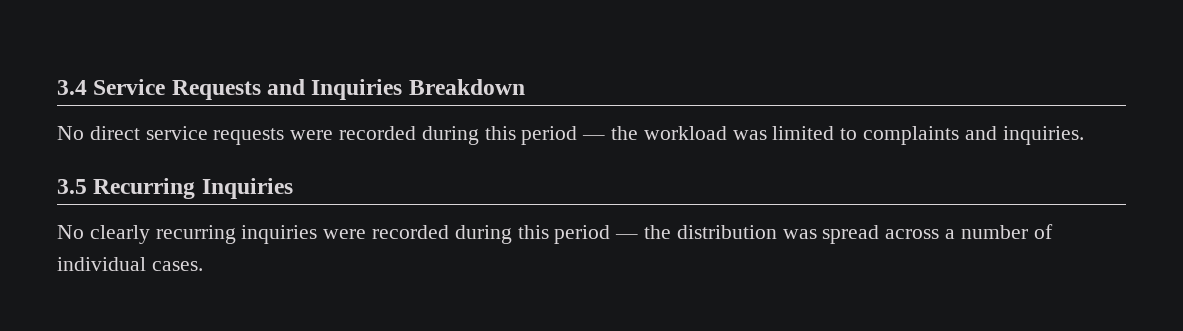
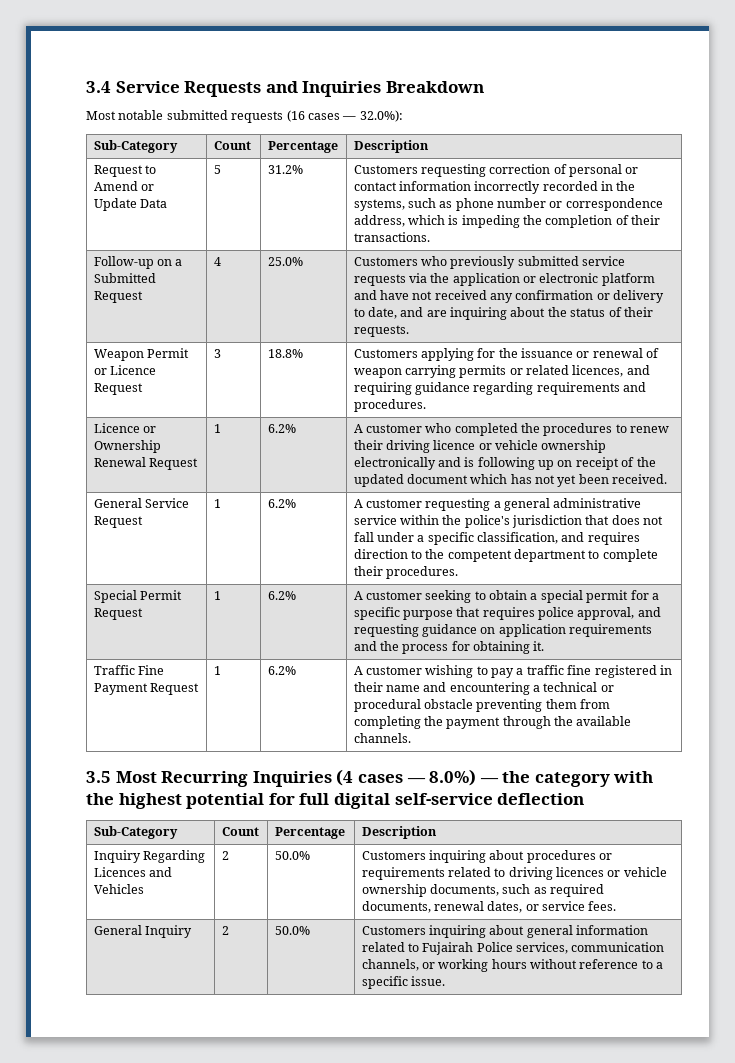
[57,126,1084,145] [57,178,293,199] [57,224,1053,244] [57,257,203,271] No direct service requests were recorded during this period — the workload was limited to complaints and inquiries. // 3.5 Recurring Inquiries // No clearly recurring inquiries were recorded during this period — the distribution was spread across a number of individual cases. -> [86,110,403,123] [93,140,178,153] [213,141,251,150] [267,141,338,153] [353,140,429,153] [93,165,156,177] [93,181,154,191] [93,198,167,211] [213,165,221,174] [267,165,303,174] [353,164,639,177] [353,181,636,194] [353,198,663,211] [353,215,661,228] [353,232,430,242] [93,256,183,269] [93,273,156,283] [93,291,143,303] [213,257,221,266] [267,257,303,266] [353,256,626,269] [353,273,655,286] [353,290,665,303] [353,307,653,320] [353,325,409,337] [93,348,189,361] [93,365,156,375] [93,383,143,395] [213,349,221,358] [267,349,303,358] [353,348,660,361] [353,365,650,378] [353,382,647,395] [353,399,426,412] [93,423,156,433] [93,440,161,453] [93,457,198,470] [213,424,221,433] [267,424,296,433] [353,423,670,436] [353,440,607,453] [353,457,656,470] [353,474,668,487] [93,498,189,508] [93,516,143,528] [213,499,221,508] [267,499,296,508] [353,498,642,511] [353,515,664,528] [353,532,640,545] [353,549,658,562] [353,566,458,579] [93,590,182,603] [93,608,143,620] [213,591,221,600] [267,591,296,600] [353,590,659,603] [353,607,661,620] [353,624,653,637] [353,641,545,654] [93,665,164,675] [93,683,199,695] [213,666,221,675] [267,666,296,675] [353,665,672,678] [353,682,614,695] [353,699,611,712] [353,716,632,729] [353,733,411,743] [86,769,654,787] [86,793,585,809] [93,826,178,839] [221,827,259,836] [274,827,345,839] [361,826,437,839] [93,850,205,863] [93,867,172,877] [93,884,144,894] [221,851,229,860] [274,851,310,860] [361,850,613,863] [361,867,667,880] [361,884,605,897] [361,901,617,913] [93,925,192,938] [221,926,229,935] [274,926,310,935] [361,925,649,938] [361,942,665,955] [361,959,664,972] [361,976,445,989] Most notable submitted requests (16 cases — 32.0%): // Sub-Category | Count | Percentage | Description // Request to Amend or Update Data | 5 | 31.2% | Customers requesting correction of personal or contact information incorrectly recorded in the systems, such as phone number or correspondence address, which is impeding the completion of their transactions. // Follow-up on a Submitted Request | 4 | 25.0% | Customers who previously submitted service requests via the application or electronic platform and have not received any confirmation or delivery to date, and are inquiring about the status of their requests. // Weapon Permit or Licence Request | 3 | 18.8% | Customers applying for the issuance or renewal of weapon carrying permits or related licences, and requiring guidance regarding requirements and procedures. // Licence or Ownership Renewal Request | 1 | 6.2% | A customer who completed the procedures to renew their driving licence or vehicle ownership electronically and is following up on receipt of the updated document which has not yet been received. // General Service Request | 1 | 6.2% | A customer requesting a general administrative service within the police's jurisdiction that does not fall under a specific classification, and requires direction to the competent department to complete their procedures. // Special Permit Request | 1 | 6.2% | A customer seeking to obtain a special permit for a specific purpose that requires police approval, and requesting guidance on application requirements and the process for obtaining it. // Traffic Fine Payment Request | 1 | 6.2% | A customer wishing to pay a traffic fine registered in their name and encountering a technical or procedural obstacle preventing them from completing the payment through the available channels. // 3.5 Most Recurring Inquiries (4 cases — 8.0%) — the category with the highest potential for full digital self-service deflection // Sub-Category | Count | Percentage | Description // Inquiry Regarding Licences and Vehicles | 2 | 50.0% | Customers inquiring about procedures or requirements related to driving licences or vehicle ownership documents, such as required documents, renewal dates, or service fees. // General Inquiry | 2 | 50.0% | Customers inquiring about general information related to Fujairah Police services, communication channels, or working hours without reference to a specific issue.

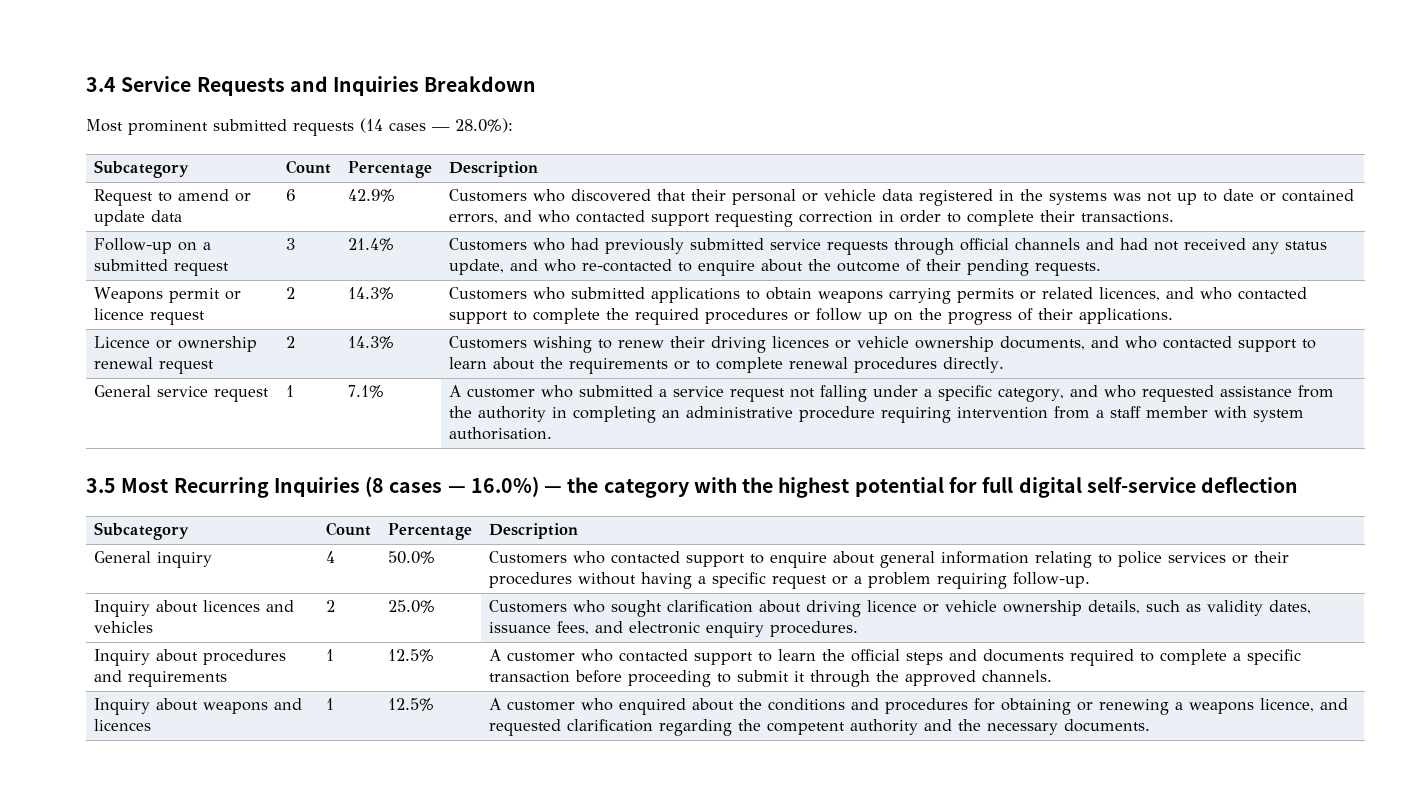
[118,110,164,120] notable -> [128,120,208,135] prominent
[286,110,403,122] [93,140,178,153] (16 cases — 32.0%): // Sub-Category -> [360,118,513,133] [93,160,189,178] (14 cases — 28.0%): // Subcategory
[93,181,154,191] [93,198,167,211] [213,165,221,174] [267,165,303,174] [353,164,639,177] [353,181,636,194] [353,198,663,211] [353,215,629,228] Amend or Update Data | 5 | 31.2% | Customers requesting correction of personal or contact information incorrectly recorded in the systems, such as phone number or correspondence address, which is impeding the completion of -> [177,189,251,202] [93,210,182,226] [285,189,296,201] [347,189,395,202] [448,189,1354,206] [448,210,1034,227] amend or update data | 6 | 42.9% | Customers who discovered that their personal or vehicle data registered in the systems was not up to date or contained errors, and who contacted support requesting correction in order to complete
[93,273,156,283] [93,291,143,303] [213,257,221,266] [267,257,303,266] [353,256,447,266] Submitted Request | 4 | 25.0% | Customers who -> [93,259,229,276] [285,238,295,250] [347,238,394,251] [448,238,599,251] submitted request | 3 | 21.4% | Customers who had
[408,273,655,286] [353,290,665,303] [353,307,653,320] via the application or electronic platform and have not received any confirmation or delivery to date, and are inquiring about the status of their -> [893,238,1327,255] [448,259,1029,276] through official channels and had not received any status update, and who re-contacted to enquire about the outcome of their pending
[93,348,189,361] [93,365,156,375] [93,383,143,395] [213,349,221,358] [267,349,303,358] [353,348,660,361] [353,368,402,378] Weapon Permit or Licence Request | 3 | 18.8% | Customers applying for the issuance or renewal of weapon -> [93,287,241,303] [93,308,205,325] [285,287,295,299] [347,287,394,300] [448,287,883,303] Weapons permit or licence request | 2 | 14.3% | Customers who submitted applications to obtain weapons
[353,382,647,395] [353,399,426,412] [93,423,156,433] [93,440,161,453] [93,457,198,470] [213,424,221,433] [267,424,296,433] [353,423,670,436] [353,440,607,453] [353,457,656,470] [353,474,668,487] [93,498,189,508] [93,516,143,528] [213,499,221,508] [267,499,296,508] [353,498,642,511] [353,515,664,528] [353,532,640,545] [353,549,658,562] [353,566,458,579] [93,590,182,603] [93,608,143,620] [213,591,221,600] [267,591,296,600] [353,590,659,603] [353,607,661,620] [353,624,653,637] [353,641,545,654] [93,665,164,675] [93,683,199,695] [213,666,221,675] [267,666,296,675] [353,665,672,678] [353,682,614,695] [353,699,611,712] [353,716,632,729] [353,733,411,743] requiring guidance regarding requirements and procedures. // Licence or Ownership Renewal Request | 1 | 6.2% | A customer who completed the procedures to renew their driving licence or vehicle ownership electronically and is following up on receipt of the updated document which has not yet been received. // General Service Request | 1 | 6.2% | A customer requesting a general administrative service within the police's jurisdiction that does not fall under a specific classification, and requires direction to the competent department to complete their procedures. // Special Permit Request | 1 | 6.2% | A customer seeking to obtain a special permit for a specific purpose that requires police approval, and requesting guidance on application requirements and the process for obtaining it. // Traffic Fine Payment Request | 1 | 6.2% | A customer wishing to pay a traffic fine registered in their name and encountering a technical or procedural obstacle preventing them from completing the payment through the available channels. -> [1199,287,1307,300] [448,308,1173,325] [93,336,257,352] [93,357,214,374] [285,336,295,348] [347,336,394,349] [448,336,1316,353] [448,357,1004,374] [93,385,269,402] [285,385,294,397] [347,385,384,398] [448,385,1334,402] [448,406,1304,423] [448,427,552,440] who contacted support to complete the required procedures or follow up on the progress of their applications. // Licence or ownership renewal request | 2 | 14.3% | Customers wishing to renew their driving licences or vehicle ownership documents, and who contacted support to learn about the requirements or to complete renewal procedures directly. // General service request | 1 | 7.1% | A customer who submitted a service request not falling under a specific category, and who requested assistance from the authority in completing an administrative procedure requiring intervention from a staff member with system authorisation.
[336,769,477,786] (4 cases — 8.0%) -> [365,476,539,497] (8 cases — 16.0%)
[93,826,178,839] [221,827,259,836] [274,827,345,839] [361,826,437,839] [93,850,205,863] [93,867,172,877] [93,884,144,894] [221,851,229,860] [274,851,310,860] [361,850,613,863] [361,867,667,880] [361,884,605,897] [361,901,617,913] [93,925,192,938] [221,926,229,935] [274,926,310,935] [361,925,649,938] [361,942,665,955] [361,959,664,972] [361,976,445,989] Sub-Category | Count | Percentage | Description // Inquiry Regarding Licences and Vehicles | 2 | 50.0% | Customers inquiring about procedures or requirements related to driving licences or vehicle ownership documents, such as required documents, renewal dates, or service fees. // General Inquiry | 2 | 50.0% | Customers inquiring about general information related to Fujairah Police services, communication channels, or working hours without reference to a specific issue. -> [93,522,189,540] [325,522,371,536] [387,523,472,540] [488,523,578,539] [93,551,212,568] [325,551,335,563] [387,551,435,564] [488,551,1289,568] [488,572,1090,589] [93,600,294,617] [93,621,153,633] [325,600,335,612] [387,600,435,613] [488,600,1311,617] [488,621,858,638] [93,649,286,666] [93,670,227,687] [325,649,334,661] [387,649,434,662] [488,649,1301,666] [488,670,1052,687] [93,698,302,715] [93,719,151,731] [325,698,334,710] [387,698,434,711] [488,698,1348,715] [488,719,1150,736] Subcategory | Count | Percentage | Description // General inquiry | 4 | 50.0% | Customers who contacted support to enquire about general information relating to police services or their procedures without having a specific request or a problem requiring follow-up. // Inquiry about licences and vehicles | 2 | 25.0% | Customers who sought clarification about driving licence or vehicle ownership details, such as validity dates, issuance fees, and electronic enquiry procedures. // Inquiry about procedures and requirements | 1 | 12.5% | A customer who contacted support to learn the official steps and documents required to complete a specific transaction before proceeding to submit it through the approved channels. // Inquiry about weapons and licences | 1 | 12.5% | A customer who enquired about the conditions and procedures for obtaining or renewing a weapons licence, and requested clarification regarding the competent authority and the necessary documents.

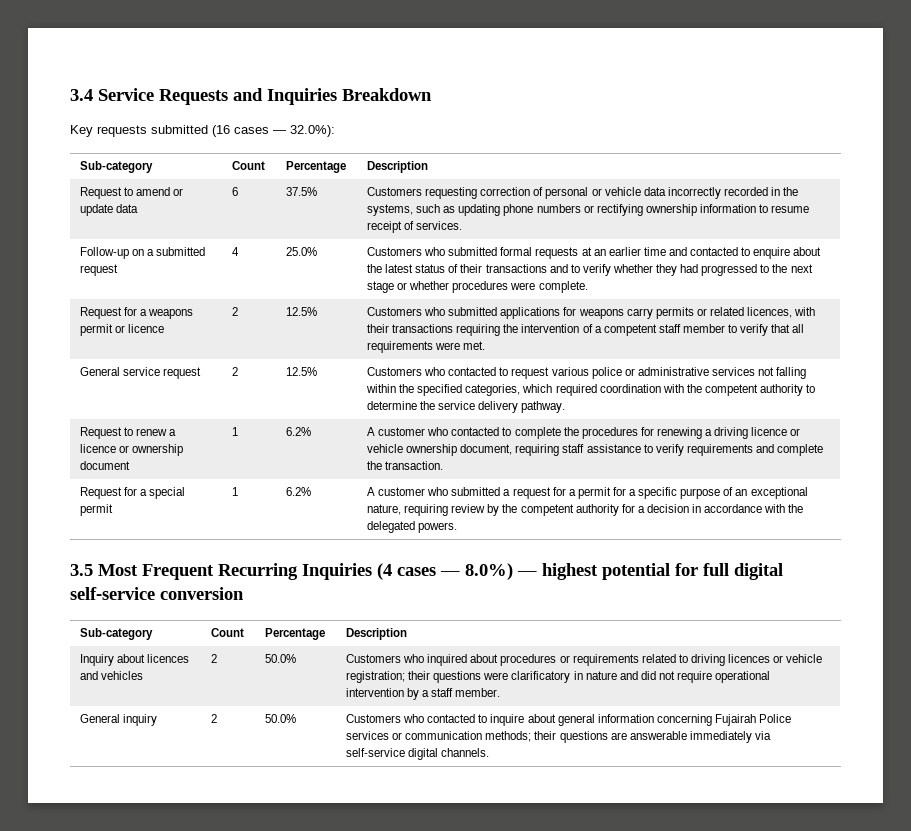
[86,118,513,136] [93,160,189,178] Most prominent submitted requests (14 cases — 28.0%): // Subcategory -> [70,125,335,137] [80,161,154,173] Key requests submitted (16 cases — 32.0%): // Sub-category
[347,189,395,202] [448,189,1354,206] [448,210,1174,227] 42.9% | Customers who discovered that their personal or vehicle data registered in the systems was not up to date or contained errors, and who contacted support requesting correction in order to complete their transactions. -> [286,187,318,196] [367,187,799,199] [367,204,810,216] [367,221,463,233] 37.5% | Customers requesting correction of personal or vehicle data incorrectly recorded in the systems, such as updating phone numbers or rectifying ownership information to resume receipt of services.
[285,238,295,250] [347,238,394,251] [448,238,1327,255] [448,259,1101,276] [93,287,163,303] 3 | 21.4% | Customers who had previously submitted service requests through official channels and had not received any status update, and who re-contacted to enquire about the outcome of their pending requests. // Weapons -> [232,247,240,256] [286,247,318,256] [367,247,822,259] [367,264,813,276] [367,281,588,293] [80,307,194,319] 4 | 25.0% | Customers who submitted formal requests at an earlier time and contacted to enquire about the latest status of their transactions and to verify whether they had progressed to the next stage or whether procedures were complete. // Request for a weapons
[149,311,205,325] [285,287,295,299] [347,287,394,300] request | 2 | 14.3% -> [232,307,239,316] [286,307,318,316] | 2 | 12.5%
[745,287,1307,304] [448,308,1173,325] [93,336,257,352] [93,357,214,374] [285,336,295,348] [347,336,394,349] [448,336,1316,353] [448,357,1004,374] [93,385,269,402] [285,385,294,397] [347,385,384,398] to obtain weapons carrying permits or related licences, and who contacted support to complete the required procedures or follow up on the progress of their applications. // Licence or ownership renewal request | 2 | 14.3% | Customers wishing to renew their driving licences or vehicle ownership documents, and who contacted support to learn about the requirements or to complete renewal procedures directly. // General service request | 1 | 7.1% -> [563,307,816,319] [367,324,805,336] [367,341,486,353] [80,367,202,379] [232,367,239,376] [286,367,318,376] [367,367,807,379] [366,384,816,396] [367,401,566,413] [80,427,177,439] [80,444,184,456] [80,461,131,470] [232,427,239,436] [286,427,312,436] [367,427,801,439] [367,444,824,456] [367,461,444,470] [80,487,186,499] [80,504,114,516] [232,487,239,496] [286,487,312,496] for weapons carry permits or related licences, with their transactions requiring the intervention of a competent staff member to verify that all requirements were met. // General service request | 2 | 12.5% | Customers who contacted to request various police or administrative services not falling within the specified categories, which required coordination with the competent authority to determine the service delivery pathway. // Request to renew a licence or ownership document | 1 | 6.2% | A customer who contacted to complete the procedures for renewing a driving licence or vehicle ownership document, requiring staff assistance to verify requirements and complete the transaction. // Request for a special permit | 1 | 6.2%
[672,385,1334,402] [448,406,1304,423] [448,427,552,440] service request not falling under a specific category, and who requested assistance from the authority in completing an administrative procedure requiring intervention from a staff member with system authorisation. -> [512,487,808,499] [367,504,804,516] [367,521,458,533] request for a permit for a specific purpose of an exceptional nature, requiring review by the competent authority for a decision in accordance with the delegated powers.
(169, 485) none -> [142,564,214,580] Frequent
[365,476,774,498] (8 cases — 16.0%) — the category with the -> [377,563,537,580] (4 cases — 8.0%) —
[1201,477,1299,493] [93,522,189,540] [325,522,371,536] [387,523,472,540] [488,523,578,539] [93,551,212,568] [325,551,335,563] [387,551,435,564] [488,551,1289,568] [488,572,1090,589] deflection // Subcategory | Count | Percentage | Description // General inquiry | 4 | 50.0% | Customers who contacted support to enquire about general information relating to police services or their procedures without having a specific request or a problem requiring follow-up. -> [160,587,244,600] [80,628,154,640] [211,628,245,637] [265,628,326,640] [346,628,408,640] conversion // Sub-category | Count | Percentage | Description
[387,600,435,613] [488,600,1311,617] [488,621,858,638] [93,649,286,666] [93,670,227,687] [325,649,334,661] [387,649,434,662] [488,649,1301,666] [488,670,1052,687] [93,698,302,715] [93,719,151,731] [325,698,334,710] [387,698,434,711] [488,698,1348,715] [488,719,1150,736] 25.0% | Customers who sought clarification about driving licence or vehicle ownership details, such as validity dates, issuance fees, and electronic enquiry procedures. // Inquiry about procedures and requirements | 1 | 12.5% | A customer who contacted support to learn the official steps and documents required to complete a specific transaction before proceeding to submit it through the approved channels. // Inquiry about weapons and licences | 1 | 12.5% | A customer who enquired about the conditions and procedures for obtaining or renewing a weapons licence, and requested clarification regarding the competent authority and the necessary documents. -> [265,654,297,663] [346,654,823,666] [346,671,771,683] [346,688,501,700] [80,714,158,726] [211,714,218,723] [265,714,297,723] [346,714,792,726] [346,731,771,743] [346,748,490,760] 50.0% | Customers who inquired about procedures or requirements related to driving licences or vehicle registration; their questions were clarificatory in nature and did not require operational intervention by a staff member. // General inquiry | 2 | 50.0% | Customers who contacted to inquire about general information concerning Fujairah Police services or communication methods; their questions are answerable immediately via self-service digital channels.

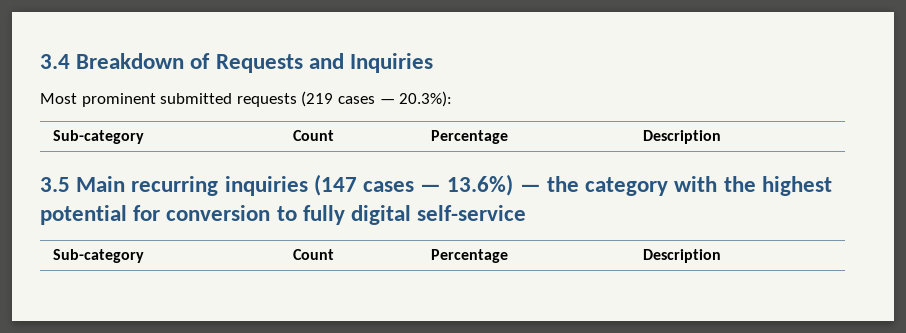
[98,88,154,101] Service -> [76,53,211,69] Breakdown of
[342,88,432,101] [70,125,335,137] [80,161,154,173] [232,161,266,170] [286,161,347,173] [367,161,429,173] [80,187,184,199] [80,204,139,216] [232,187,239,196] [286,187,318,196] [367,187,799,199] [367,204,810,216] [367,221,463,233] [80,247,206,259] [80,264,119,276] [232,247,240,256] [286,247,318,256] [367,247,822,259] [367,264,813,276] [367,281,588,293] [80,307,194,319] [80,324,165,336] [232,307,239,316] [286,307,318,316] [367,307,816,319] [367,324,805,336] [367,341,486,353] [80,367,202,379] [232,367,239,376] [286,367,318,376] [367,367,807,379] [366,384,816,396] [367,401,566,413] [80,427,177,439] [80,444,184,456] [80,461,131,470] [232,427,239,436] [286,427,312,436] [367,427,801,439] [367,444,824,456] [367,461,444,470] [80,487,186,499] [80,504,114,516] [232,487,239,496] [286,487,312,496] [367,487,808,499] [367,504,804,516] [367,521,458,533] [70,563,729,580] Breakdown // Key requests submitted (16 cases — 32.0%): // Sub-category | Count | Percentage | Description // Request to amend or update data | 6 | 37.5% | Customers requesting correction of personal or vehicle data incorrectly recorded in the systems, such as updating phone numbers or rectifying ownership information to resume receipt of services. // Follow-up on a submitted request | 4 | 25.0% | Customers who submitted formal requests at an earlier time and contacted to enquire about the latest status of their transactions and to verify whether they had progressed to the next stage or whether procedures were complete. // Request for a weapons permit or licence | 2 | 12.5% | Customers who submitted applications for weapons carry permits or related licences, with their transactions requiring the intervention of a competent staff member to verify that all requirements were met. // General service request | 2 | 12.5% | Customers who contacted to request various police or administrative services not falling within the specified categories, which required coordination with the competent authority to determine the service delivery pathway. // Request to renew a licence or ownership document | 1 | 6.2% | A customer who contacted to complete the procedures for renewing a driving licence or vehicle ownership document, requiring staff assistance to verify requirements and complete the transaction. // Request for a special permit | 1 | 6.2% | A customer who submitted a request for a permit for a specific purpose of an exceptional nature, requiring review by the competent authority for a decision in accordance with the delegated powers. // 3.5 Most Frequent Recurring Inquiries (4 cases — 8.0%) — highest potential for full -> [40,91,453,107] [52,130,144,144] [292,130,334,141] [430,130,508,144] [642,130,721,144] [40,174,832,196] [40,205,345,225] // Most prominent submitted requests (219 cases — 20.3%): // Sub-category | Count | Percentage | Description // 3.5 Main recurring inquiries (147 cases — 13.6%) — the category with the highest potential for conversion to fully
[160,587,244,600] [80,628,154,640] [211,628,245,637] [265,628,326,640] [346,628,408,640] [80,654,190,666] [80,671,144,680] [211,654,218,663] [265,654,297,663] [346,654,823,666] [346,671,771,683] [346,688,501,700] [80,714,158,726] [211,714,218,723] [265,714,297,723] [346,714,792,726] [346,731,771,743] [346,748,490,760] conversion // Sub-category | Count | Percentage | Description // Inquiry about licences and vehicles | 2 | 50.0% | Customers who inquired about procedures or requirements related to driving licences or vehicle registration; their questions were clarificatory in nature and did not require operational intervention by a staff member. // General inquiry | 2 | 50.0% | Customers who contacted to inquire about general information concerning Fujairah Police services or communication methods; their questions are answerable immediately via self-service digital channels. -> [52,249,144,263] [292,249,334,260] [430,249,508,263] [642,249,721,263] // Sub-category | Count | Percentage | Description

